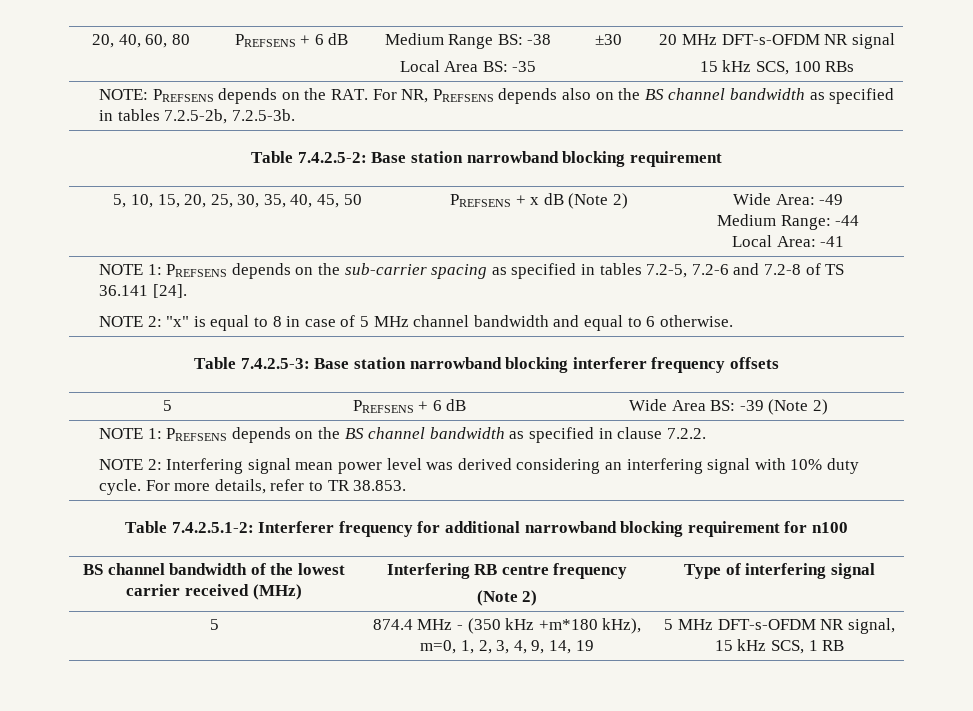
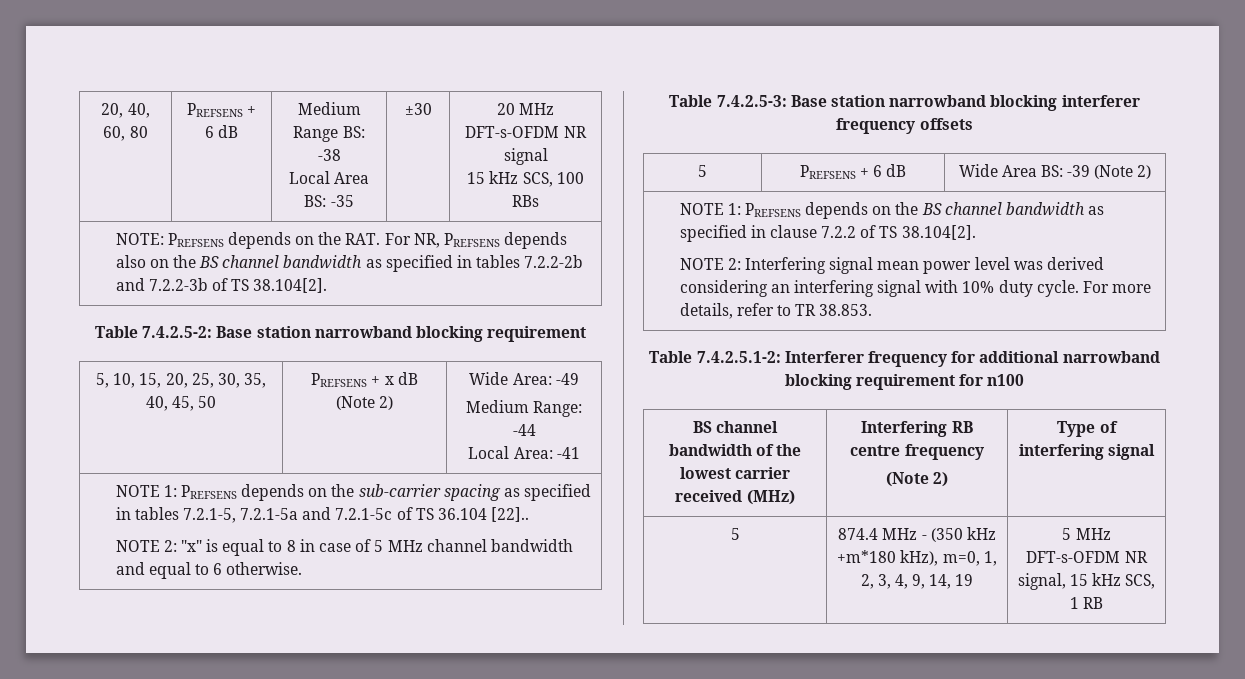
[164,109,295,124] 7.2.5-2b, 7.2.5-3b. -> [524,255,584,268] [115,278,328,293] 7.2.2-2b and 7.2.2-3b of TS 38.104[2].
[646,263,845,278] [99,284,187,298] 7.2-5, 7.2-6 and 7.2-8 of TS 36.141 [24]. -> [182,507,530,523] 7.2.1-5, 7.2.1-5a and 7.2.1-5c of TS 36.104 [22]..
[666,428,706,439] 7.2.2. -> [821,225,976,240] 7.2.2 of TS 38.104[2].

